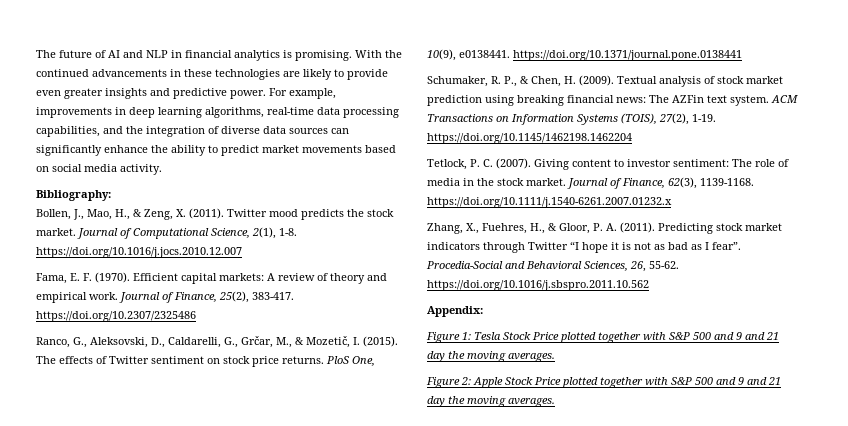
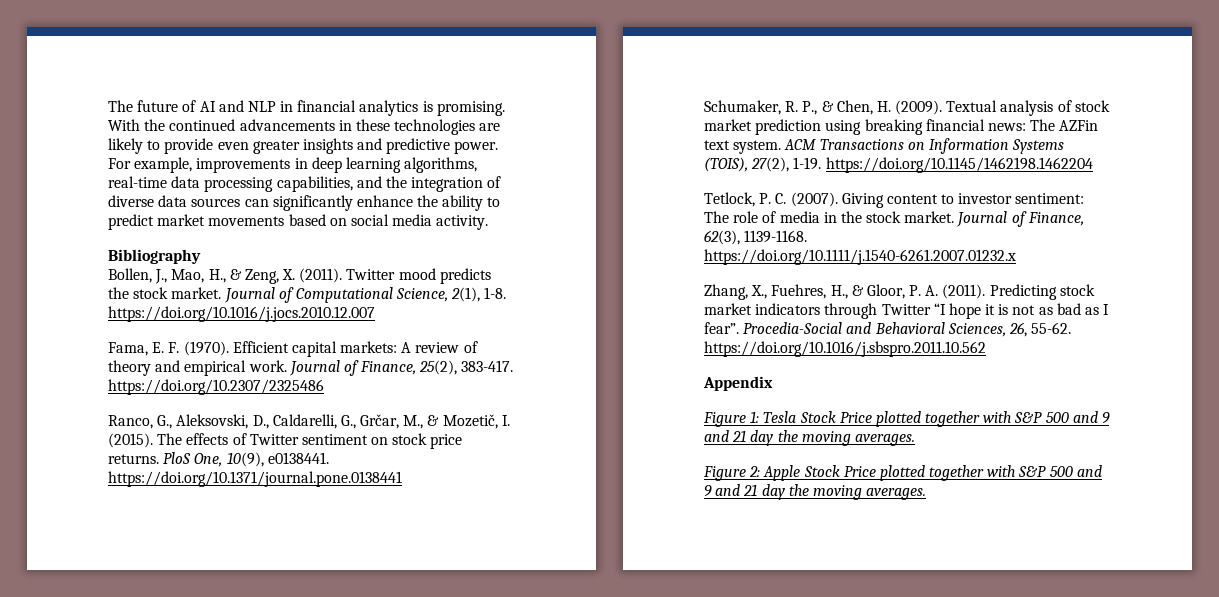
[36,190,111,201] Bibliography: -> [108,249,201,264] Bibliography
[427,306,483,317] Appendix: -> [703,376,773,391] Appendix

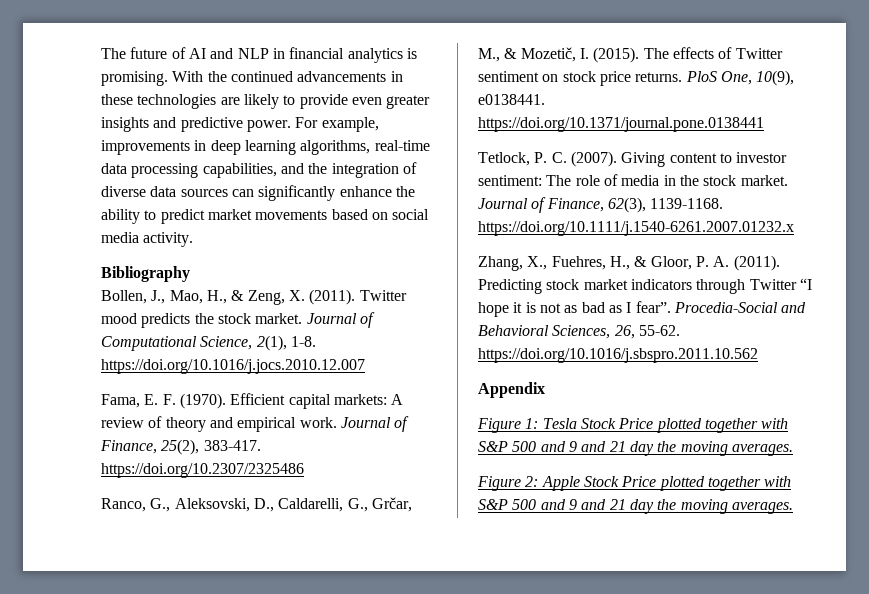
[704,100,1110,116] [704,119,1099,135] [704,138,1065,154] [704,157,1093,173] // Schumaker, R. P., & Chen, H. (2009). Textual analysis of stock market prediction using breaking financial news: The AZFin text system. ACM Transactions on Information Systems (TOIS), 27(2), 1-19. https://doi.org/10.1145/1462198.1462204 -> (764, 124) none

